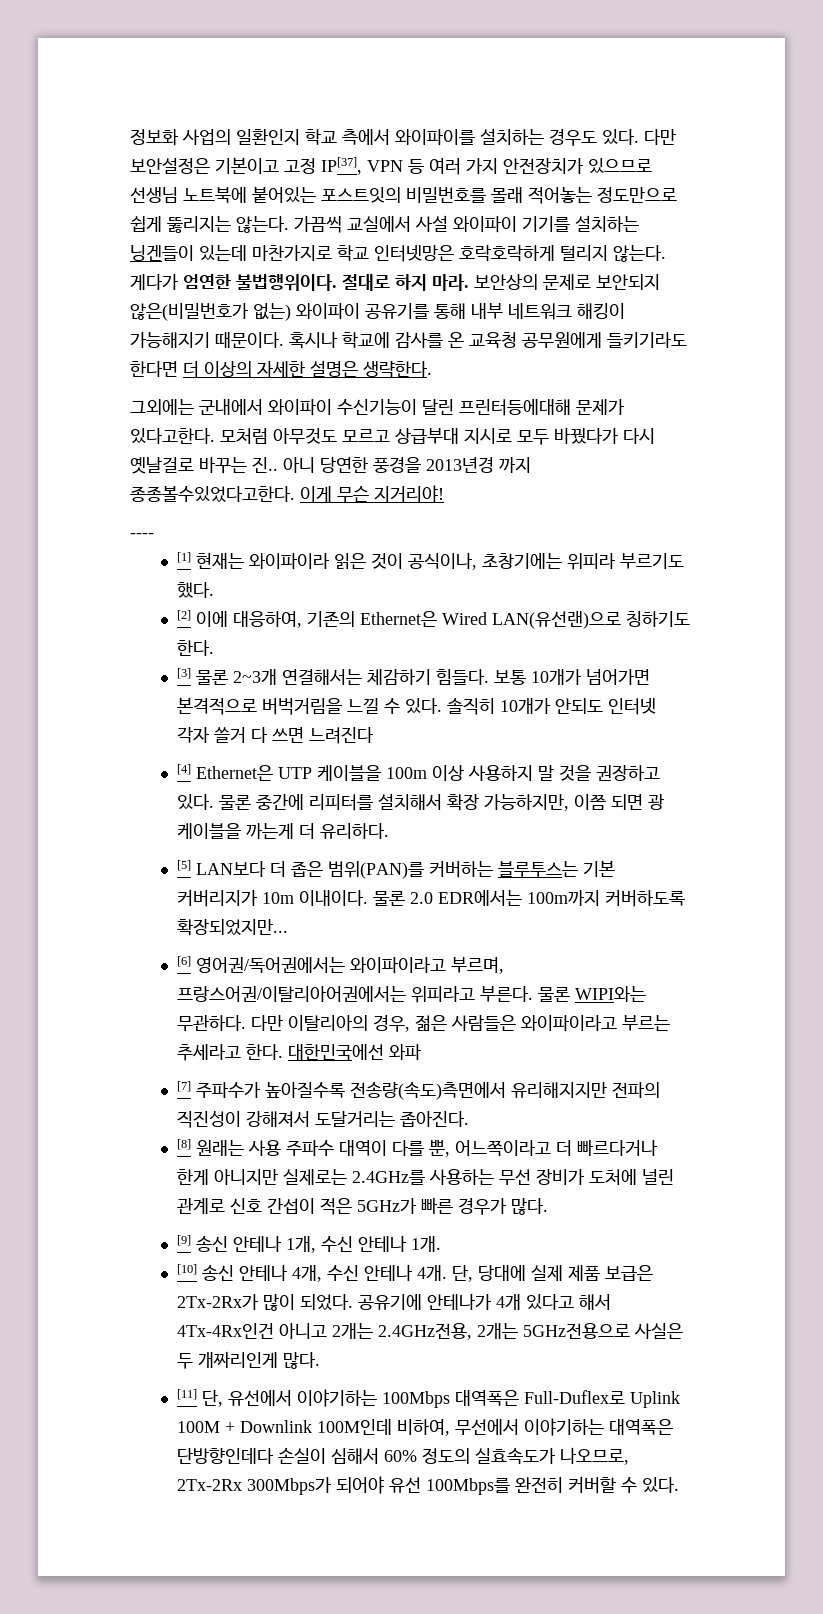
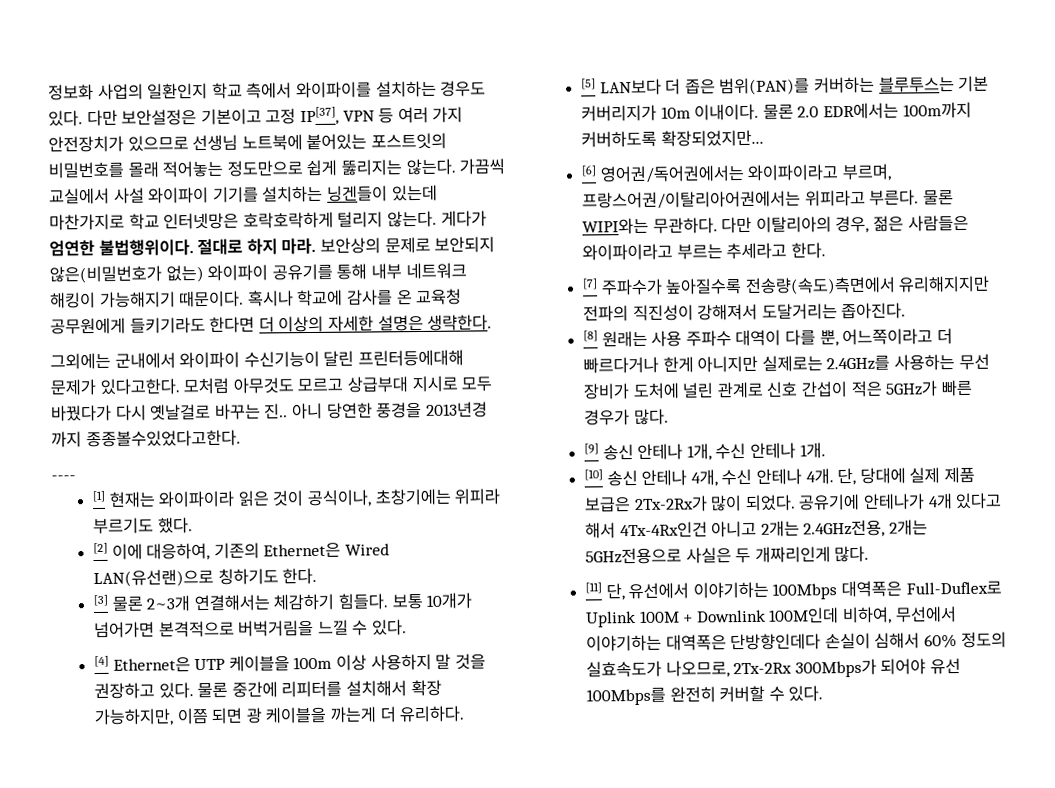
[300,485,444,503] 이게 무슨 지거리야! -> (241, 438) none
[447,698,657,715] [177,727,375,744] 솔직히 10개가 안되도 인터넷 각자 쓸거 다 쓰면 느려진다 -> (408, 627) none
[288,1044,423,1061] 대한민국에선 와파 -> (826, 250) none

